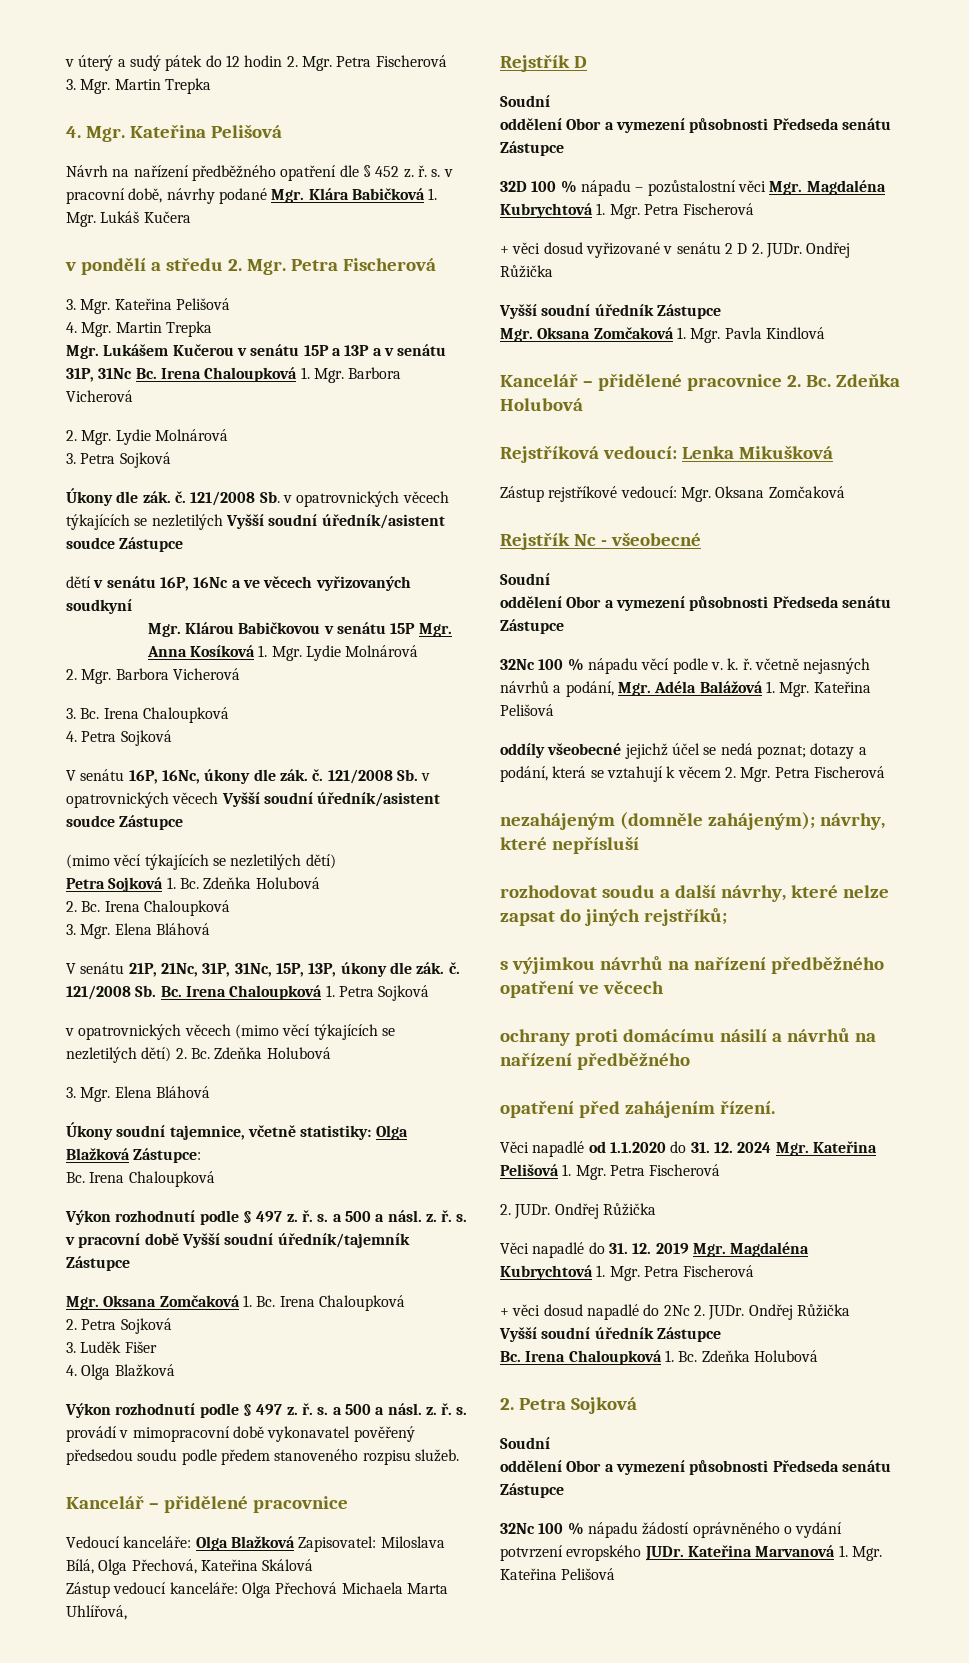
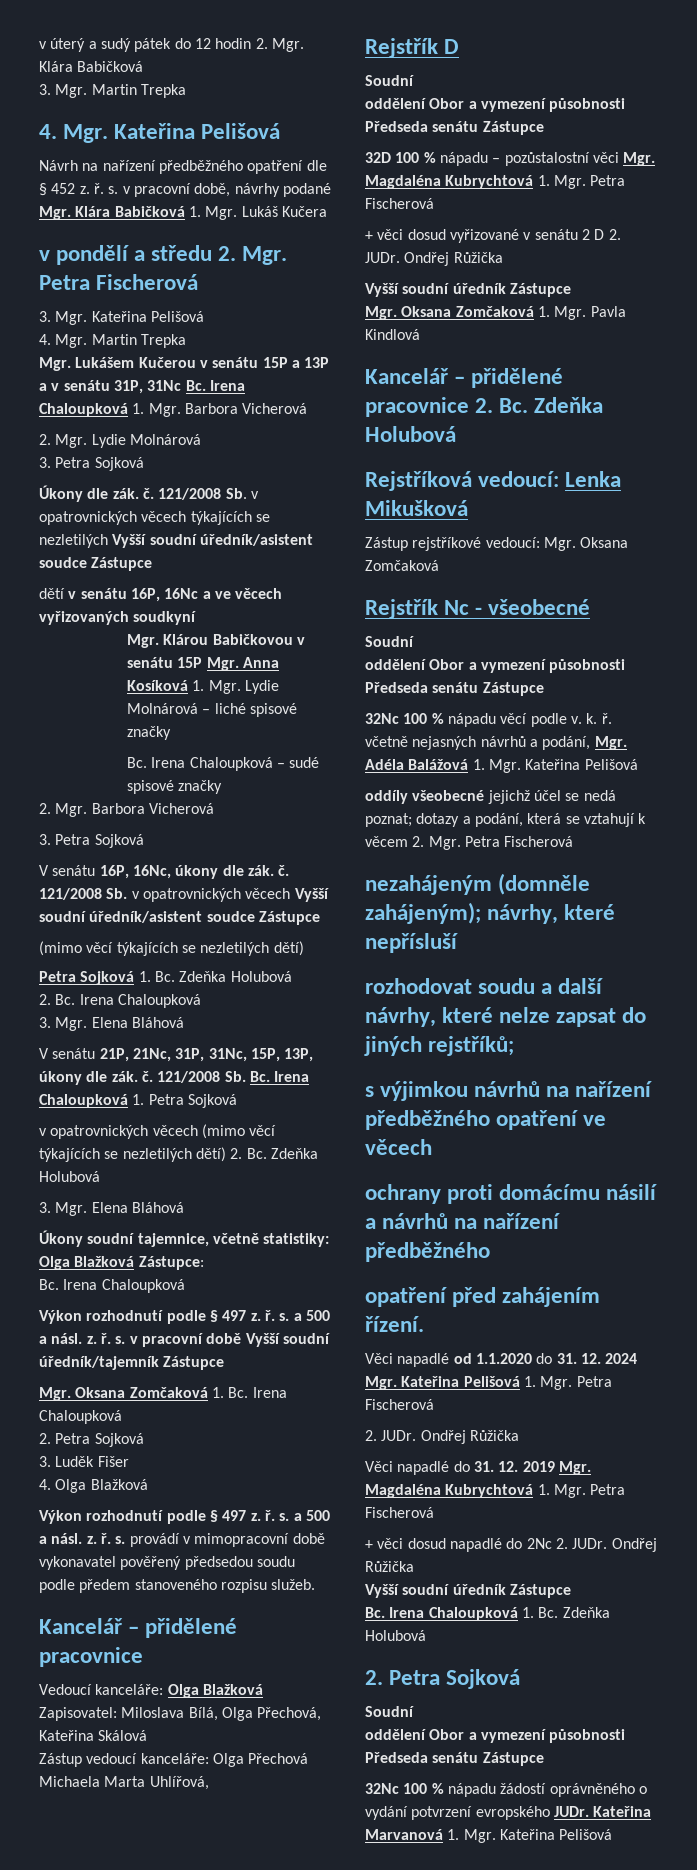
[336,55,447,67] Petra Fischerová -> [39,61,144,72] Klára Babičková
(419, 651) none -> [202,703,297,717] [126,726,171,740] [126,757,320,771] [126,780,223,794] – liché spisové značky // Bc. Irena Chaloupková – sudé spisové značky
[80,707,229,723] [66,731,77,742] Bc. Irena Chaloupková // 4. -> (51, 839) none

